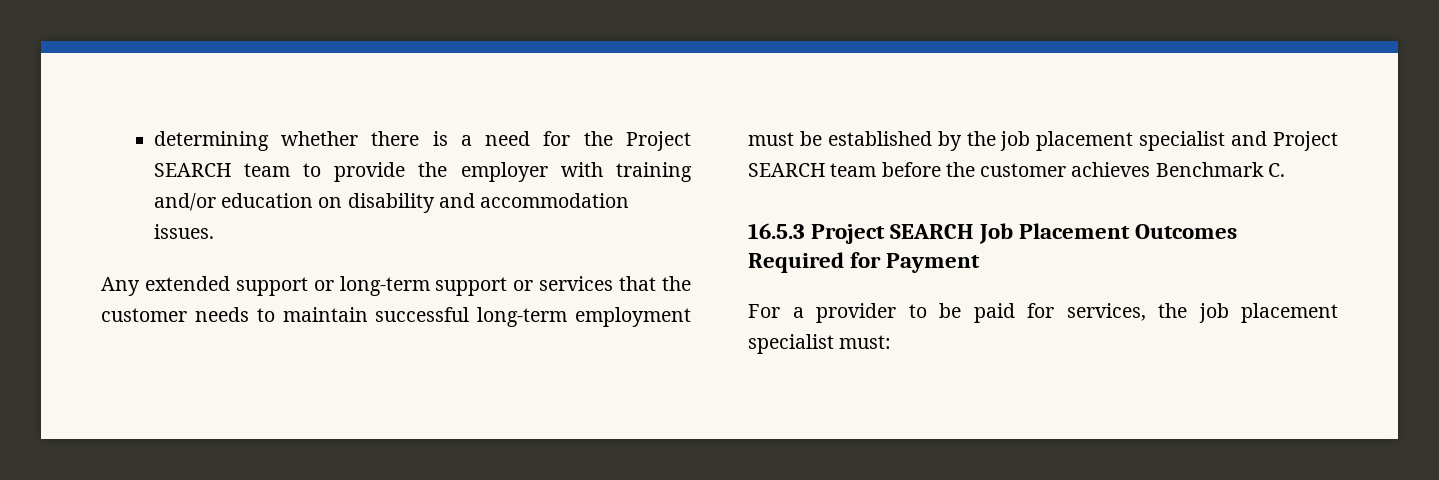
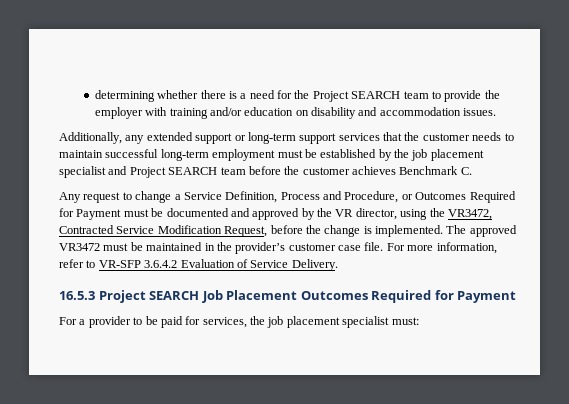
[101,277,140,296] Any -> [59,132,145,144] Additionally, any
[513,280,534,291] or -> (337, 138) none
(1285, 170) none -> [59,191,516,203] [59,208,492,220] [59,225,517,237] [59,242,497,254] [59,259,338,271] // Any request to change a Service Definition, Process and Procedure, or Outcomes Required for Payment must be documented and approved by the VR director, using the VR3472, Contracted Service Modification Request, before the change is implemented. The approved VR3472 must be maintained in the provider’s customer case file. For more information, refer to VR-SFP 3.6.4.2 Evaluation of Service Delivery.

